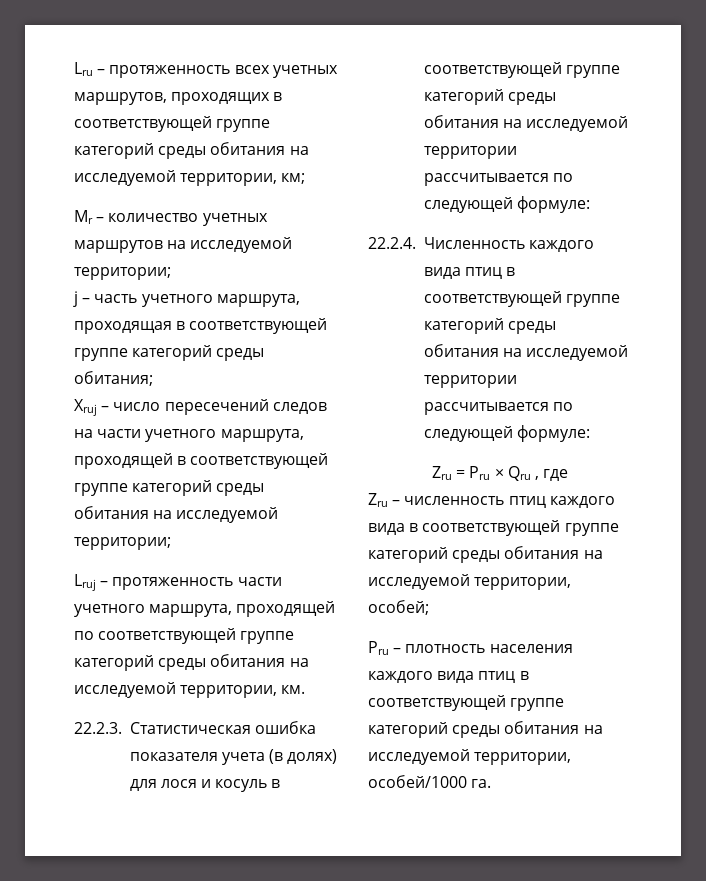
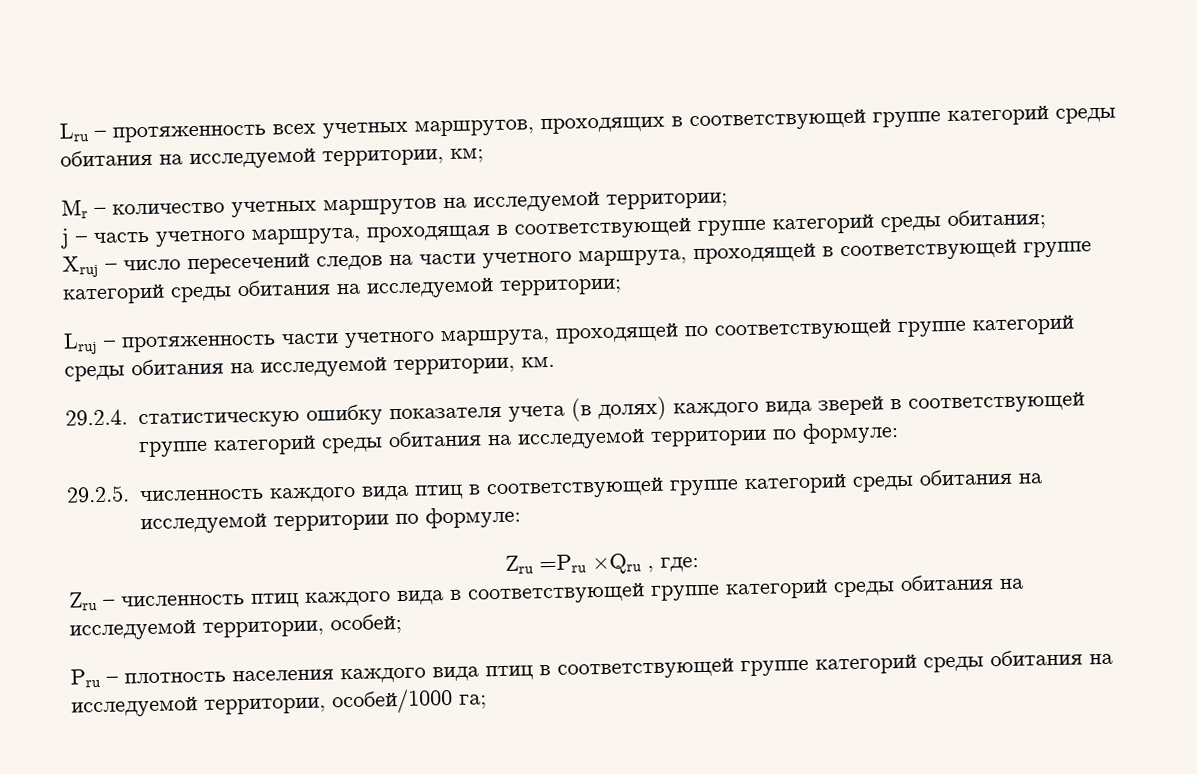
[74,721,316,734] 22.2.3. Статистическая ошибка -> [65,404,383,430] 29.2.4. статистическую ошибку
[129,779,281,792] [423,62,620,78] [423,89,556,105] [423,115,629,132] [423,146,517,159] [423,173,573,186] [423,196,590,213] [368,237,525,249] для лося и косуль в соответствующей группе категорий среды обитания на исследуемой территории рассчитывается по следующей формуле: // 22.2.4. Численность -> [672,391,1085,418] [138,422,899,458] [66,485,264,503] каждого вида зверей в соответствующей группе категорий среды обитания на исследуемой территории по формуле: // 29.2.5. численность
[423,402,573,415] [423,426,513,442] рассчитывается по следующей -> [394,513,419,525] по
[456,466,569,481] = Pru × Qru , где -> [539,553,699,575] =Pru ×Qru , где:
[471,779,492,788] га. -> [459,694,487,709] га;

